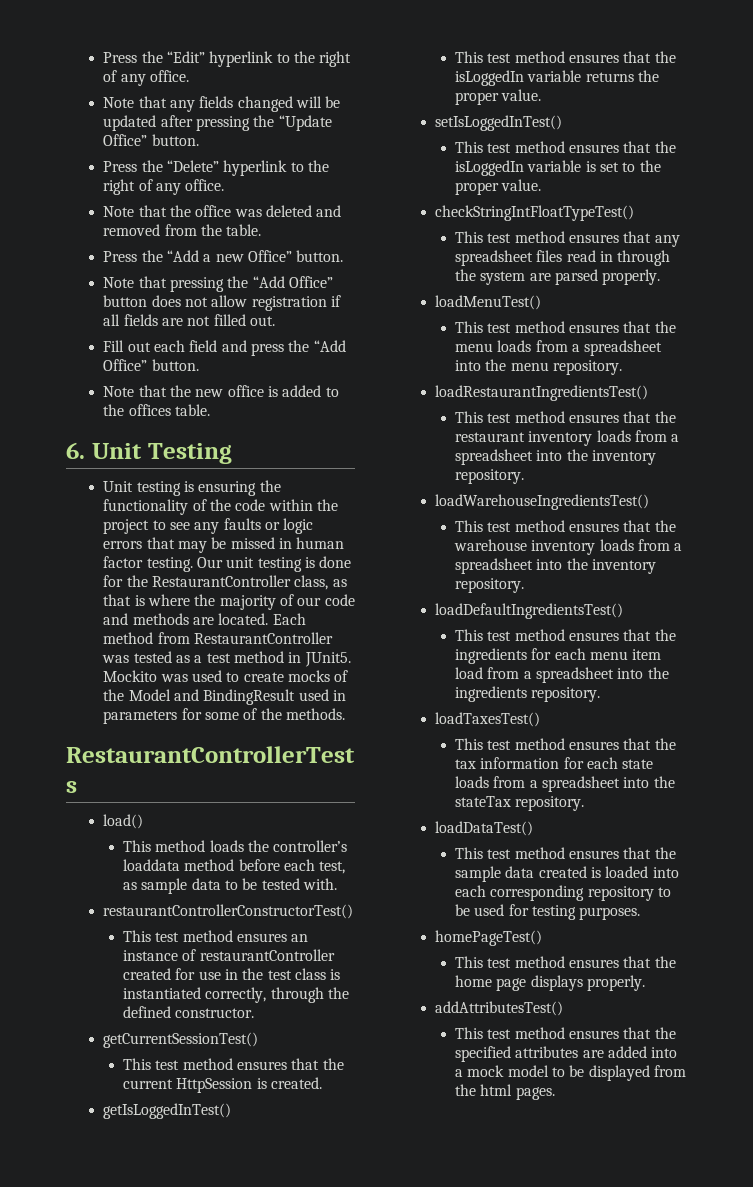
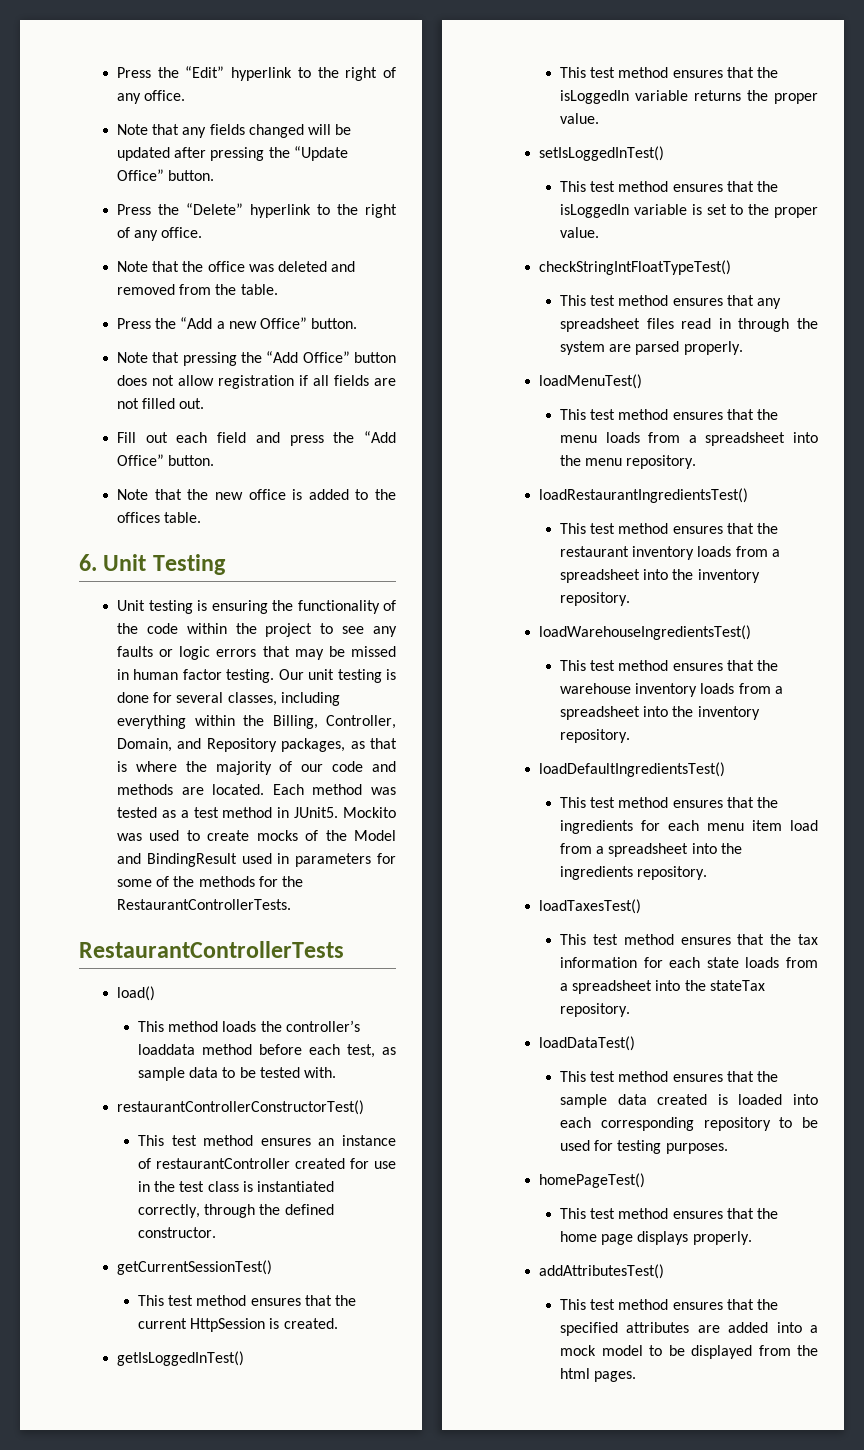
[126,575,329,590] the RestaurantController class, -> [176,692,340,706] [117,715,396,729] [117,738,346,752] several classes, including everything within the Billing, Controller, Domain, and Repository packages,
[157,632,334,644] from RestaurantController -> (363, 789) none
[285,708,345,720] methods. -> [198,876,303,887] [117,899,292,910] methods for the RestaurantControllerTests.

